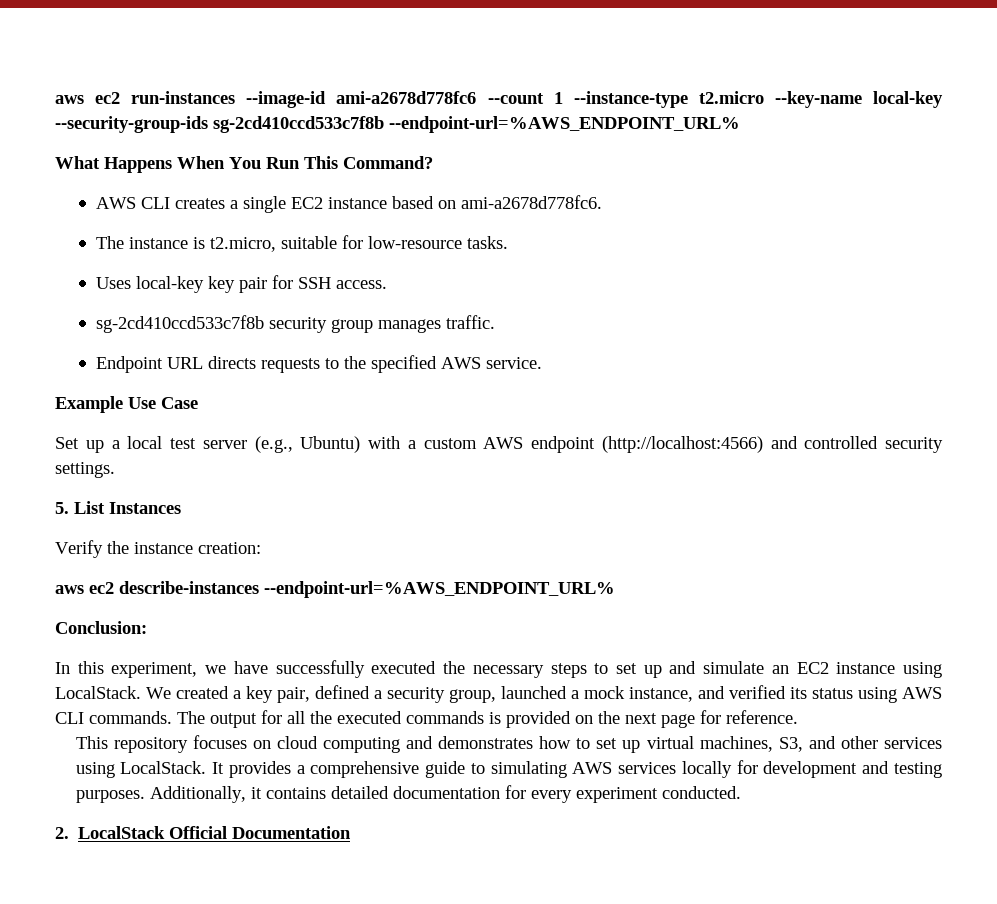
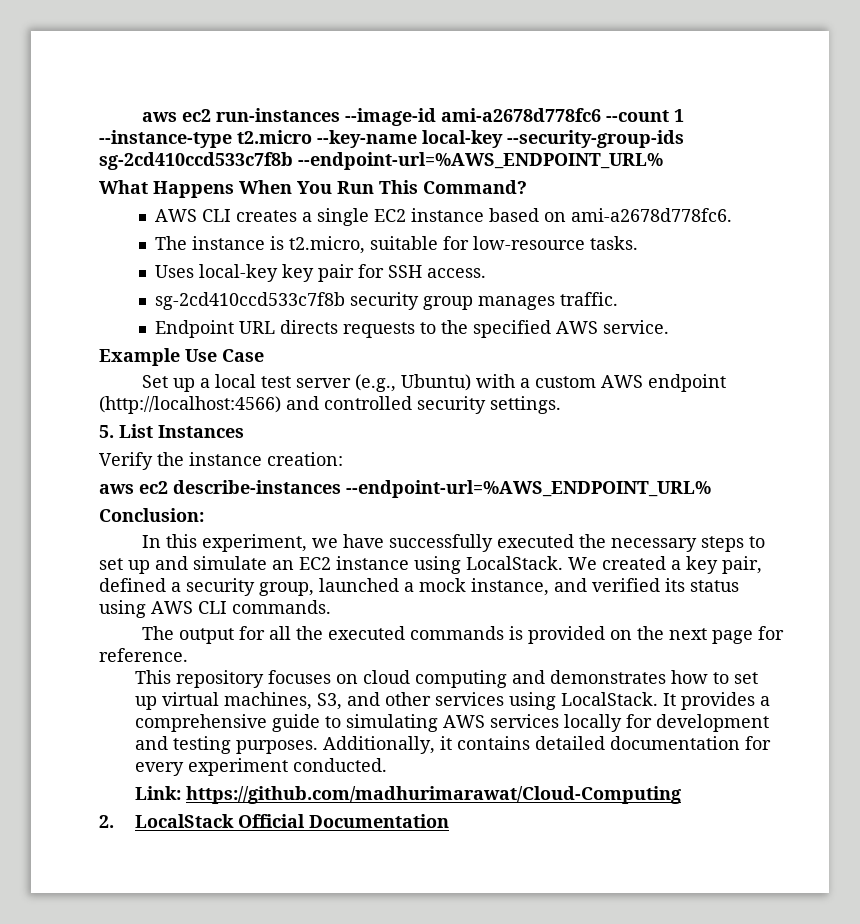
(172, 717) none -> (331, 607) //
(741, 792) none -> [134,786,681,804] // Link: https://github.com/madhurimarawat/Cloud-Computing

